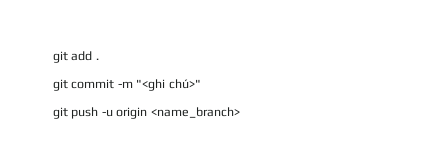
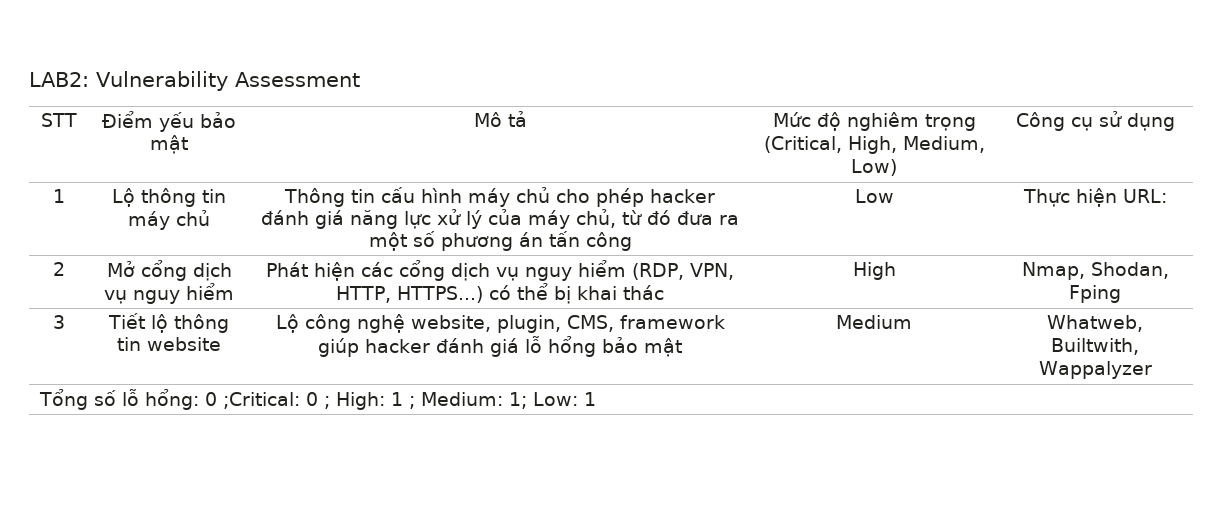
[53,51,99,63] [53,79,201,91] [53,107,240,119] git add . // git commit -m "<ghi chú>" // git push -u origin <name_branch> -> [29,71,360,91] [41,113,77,127] [102,111,236,132] [150,135,188,154] [473,111,527,127] [772,112,976,131] [763,136,985,154] [851,159,897,176] [1015,111,1175,131] [53,189,65,203] [112,188,226,207] [128,210,210,230] [284,187,715,207] [261,209,739,229] [368,231,632,251] [854,189,894,203] [1022,188,1167,207] [53,262,65,276] [106,260,232,281] [104,283,234,304] [266,260,734,281] [336,283,664,304] [852,262,896,280] [1021,262,1169,280] [1069,285,1121,303] [53,315,65,329] [108,313,229,333] [117,337,221,351] [275,314,725,333] [318,336,682,357] [836,315,912,329] [1047,315,1143,332] [1051,338,1139,355] [1038,361,1152,379] [39,389,597,410] LAB2: Vulnerability Assessment // STT | Điểm yếu bảo mật | Mô tả | Mức độ nghiêm trọng (Critical, High, Medium, Low) | Công cụ sử dụng // 1 | Lộ thông tin máy chủ | Thông tin cấu hình máy chủ cho phép hacker đánh giá năng lực xử lý của máy chủ, từ đó đưa ra một số phương án tấn công | Low | Thực hiện URL: // 2 | Mở cổng dịch vụ nguy hiểm | Phát hiện các cổng dịch vụ nguy hiểm (RDP, VPN, HTTP, HTTPS...) có thể bị khai thác | High | Nmap, Shodan, Fping // 3 | Tiết lộ thông tin website | Lộ công nghệ website, plugin, CMS, framework giúp hacker đánh giá lỗ hổng bảo mật | Medium | Whatweb, Builtwith, Wappalyzer // Tổng số lỗ hổng: 0 ;Critical: 0 ; High: 1 ; Medium: 1; Low: 1

